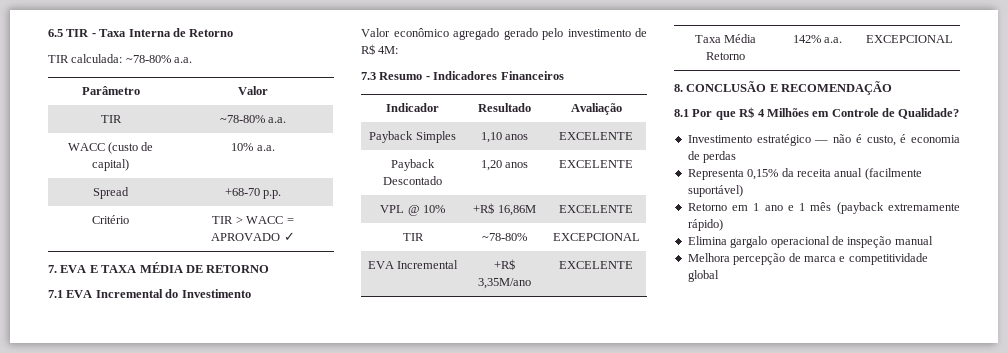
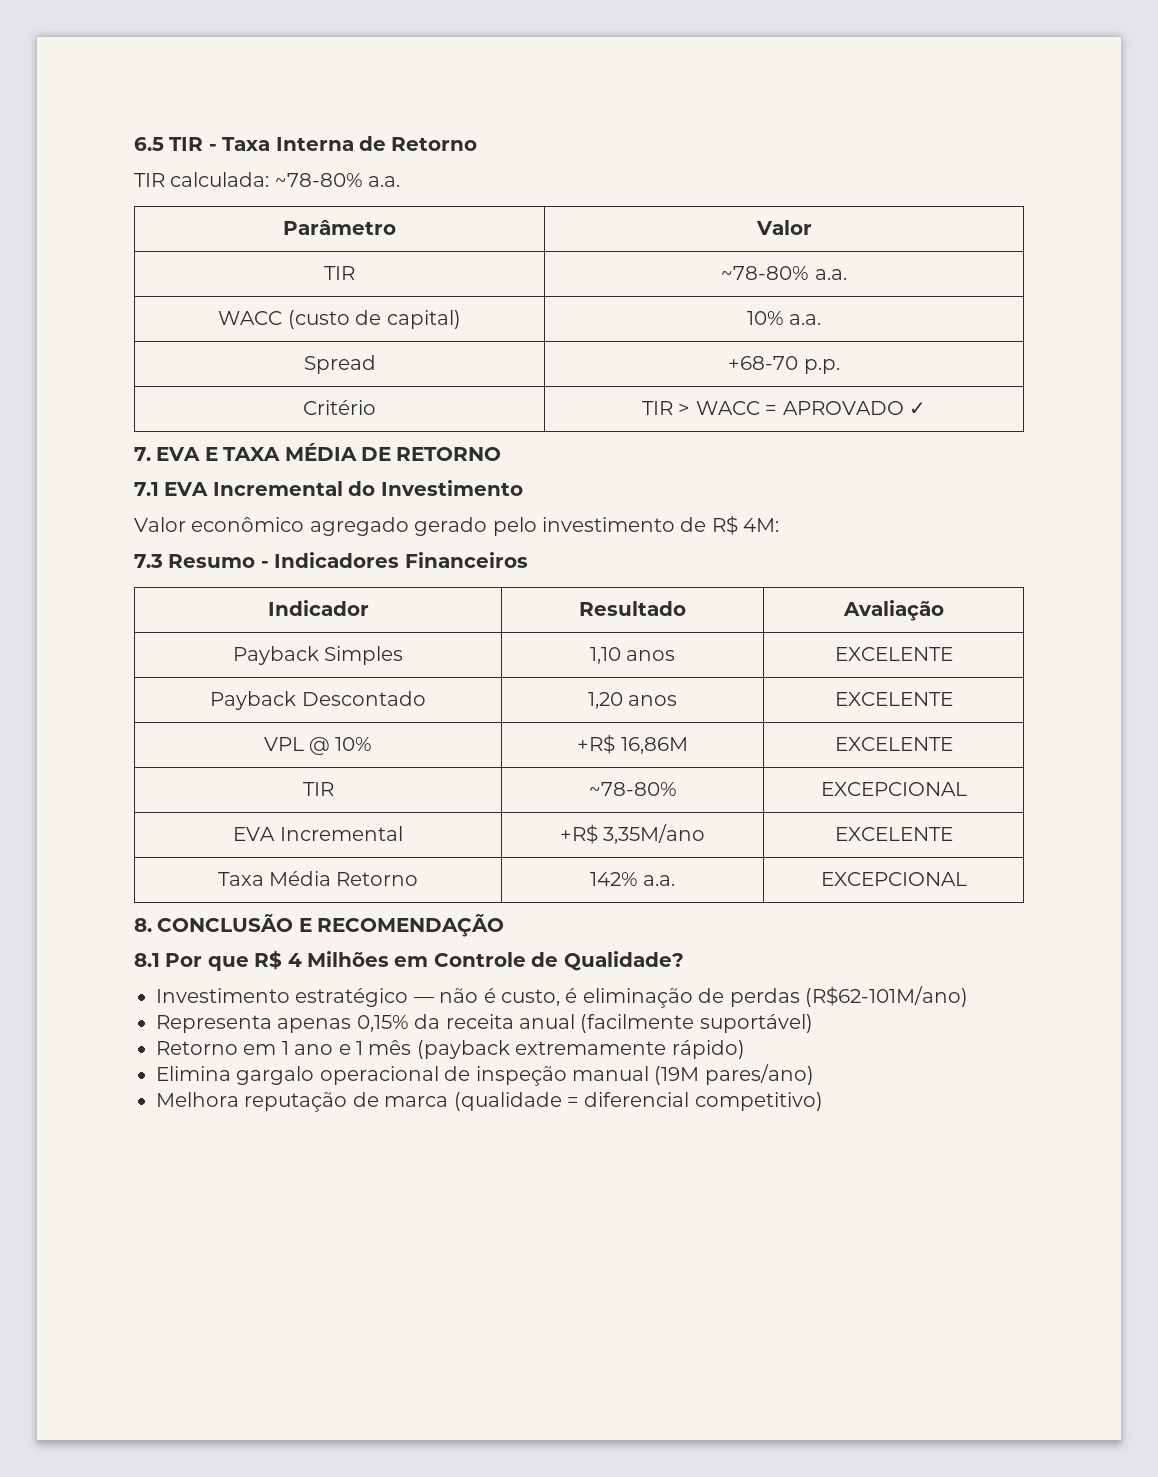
[911,135,960,143] economia -> [582,988,693,1008] eliminação
(737, 157) none -> [804,986,968,1007] (R$62-101M/ano)
(744, 174) none -> [277,1018,352,1033] apenas
(933, 240) none -> [654,1064,814,1085] (19M pares/ano)
[733,253,786,265] percepção -> [244,1092,348,1112] reputação
[839,253,928,265] [687,270,719,282] e competitividade global -> [453,1092,823,1111] (qualidade = diferencial competitivo)

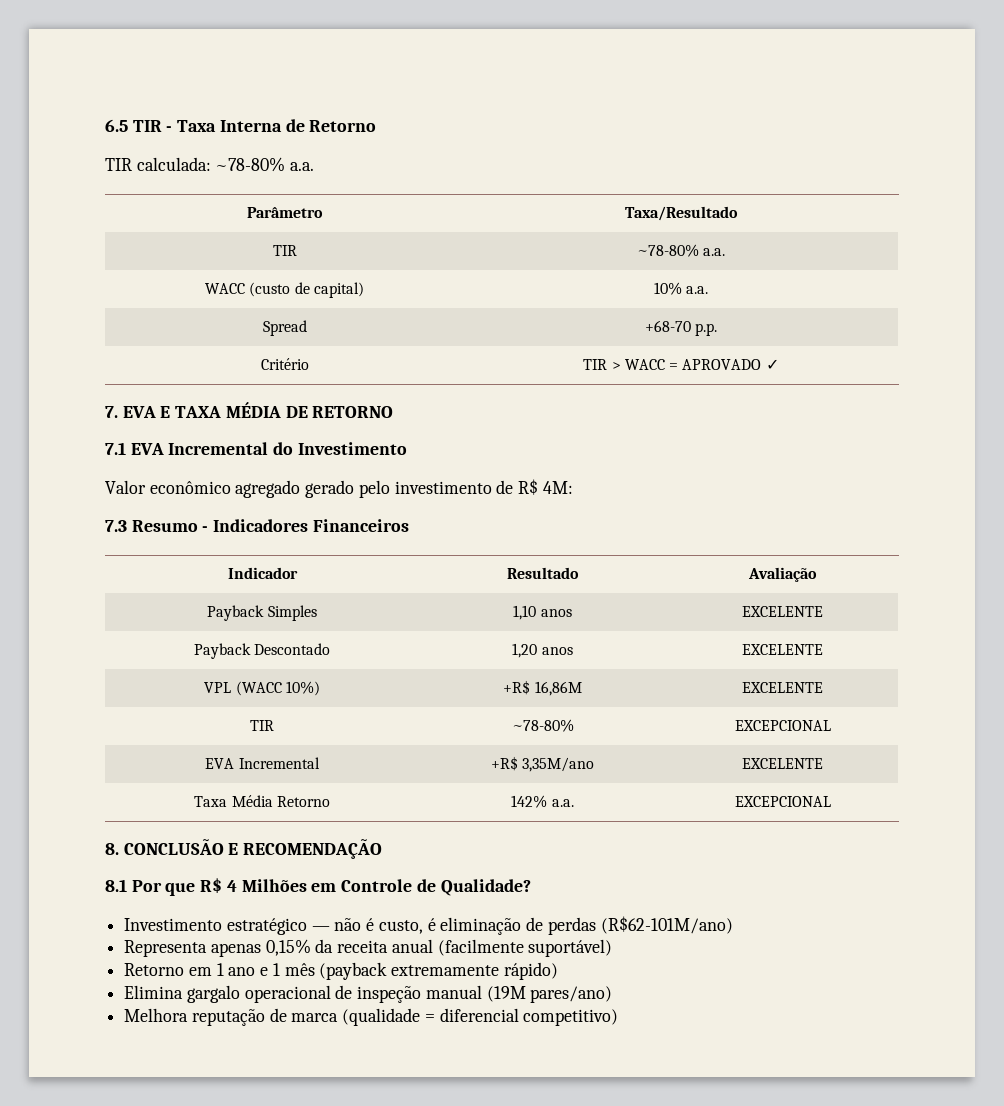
[755,220,812,235] Valor -> [625,206,738,221] Taxa/Resultado
[309,737,373,755] @ 10% -> [235,681,320,696] (WACC 10%)

